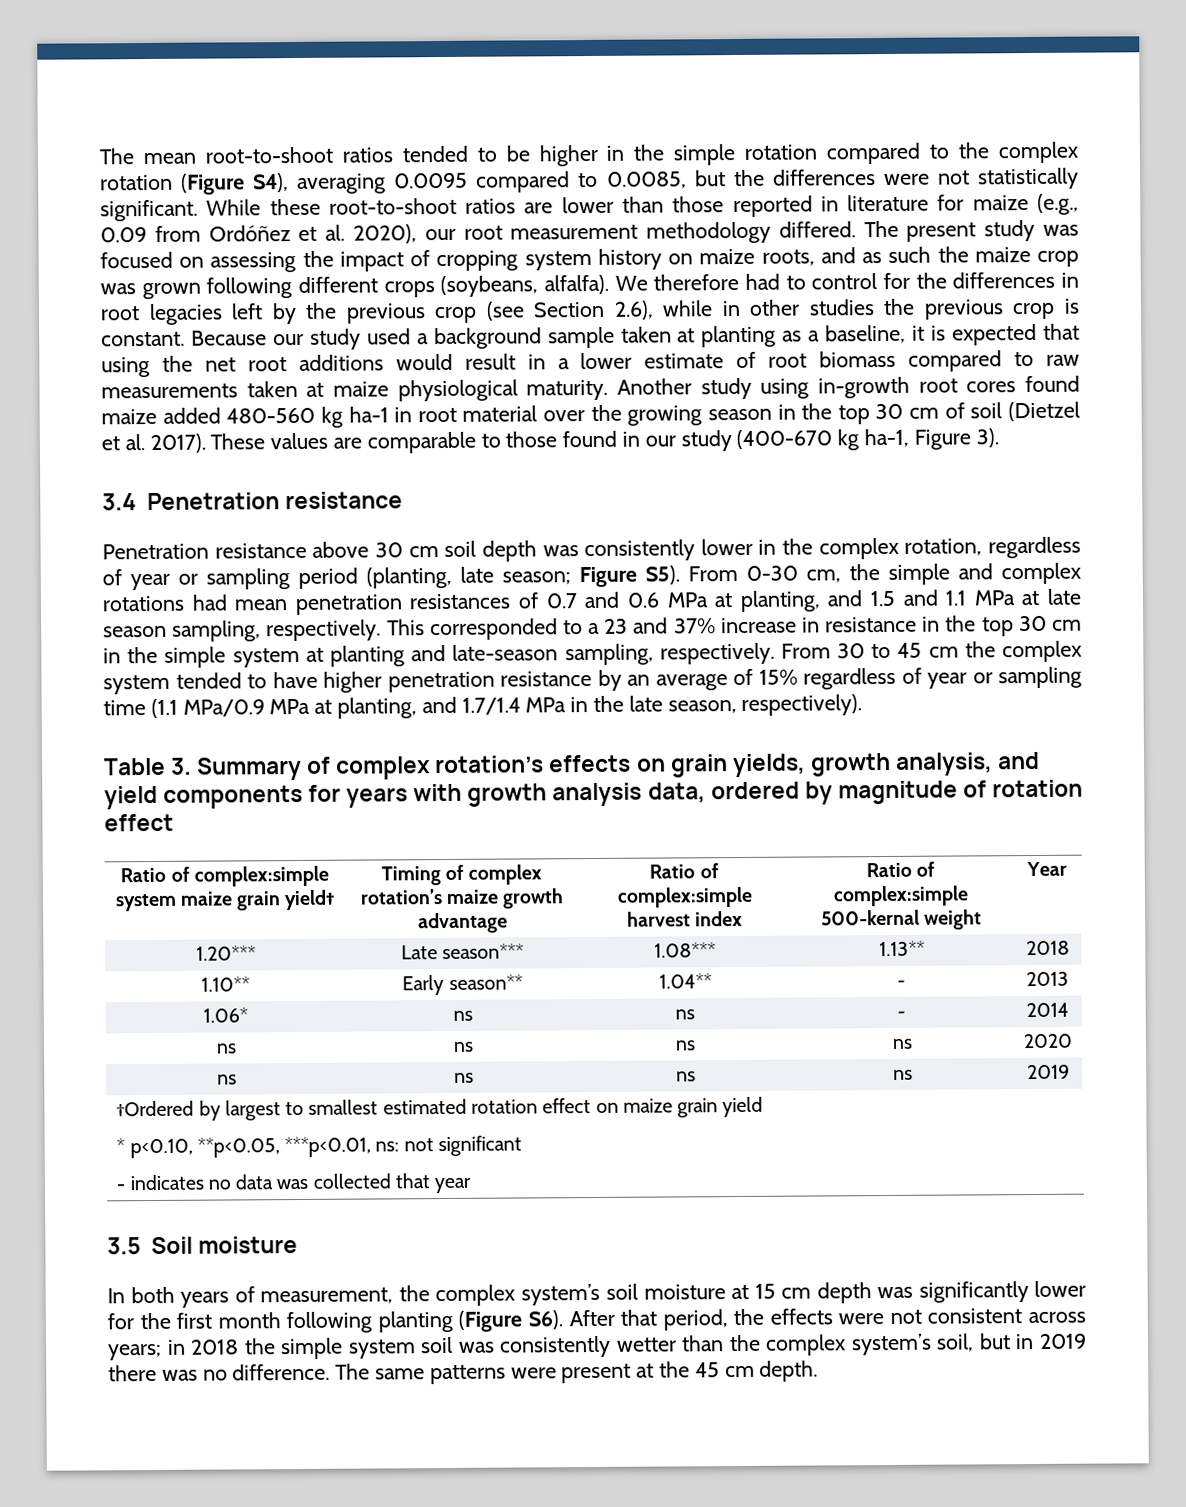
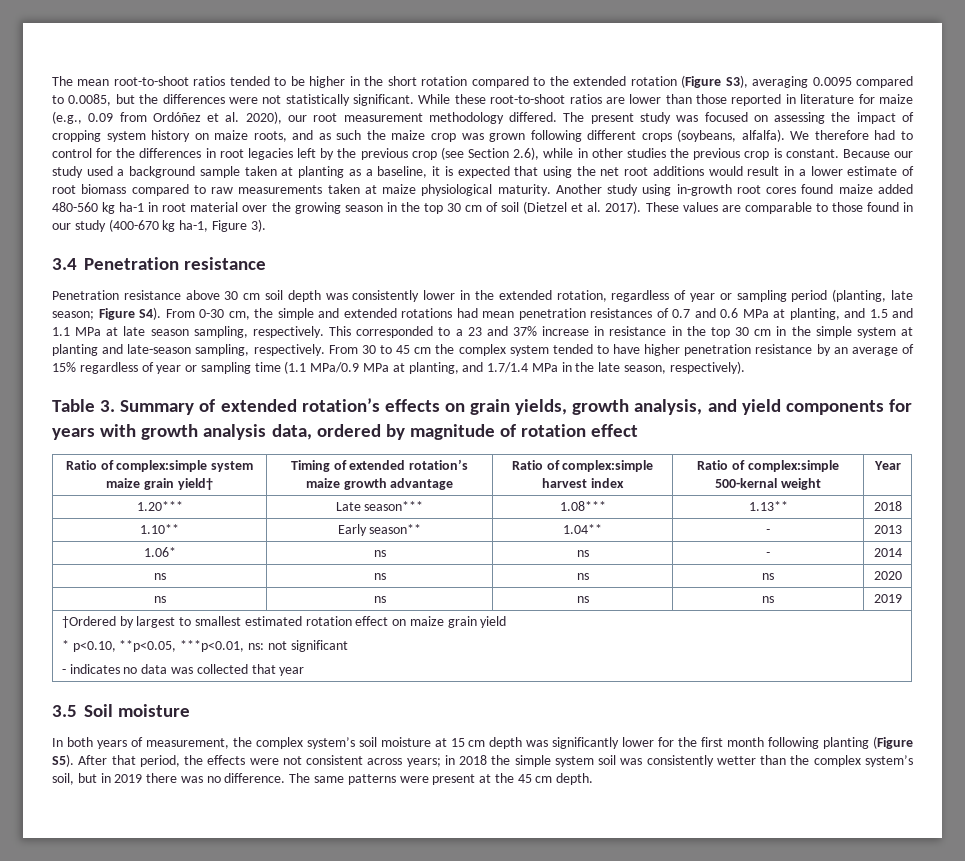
[673,144,736,166] simple -> [387,76,417,86] short
[997,141,1078,164] complex -> [573,76,627,86] extended
[253,173,290,193] S4), -> [725,75,748,88] S3),
[818,537,899,560] complex -> [498,290,552,300] extended
[645,565,680,585] S5). -> [139,307,161,320] S4).
[1001,562,1081,585] complex -> [343,308,397,318] extended
[336,756,432,780] complex -> [220,399,297,412] extended
[468,864,543,885] complex -> [349,460,406,470] extended
[527,1310,563,1330] S6). -> [52,754,74,767] S5).

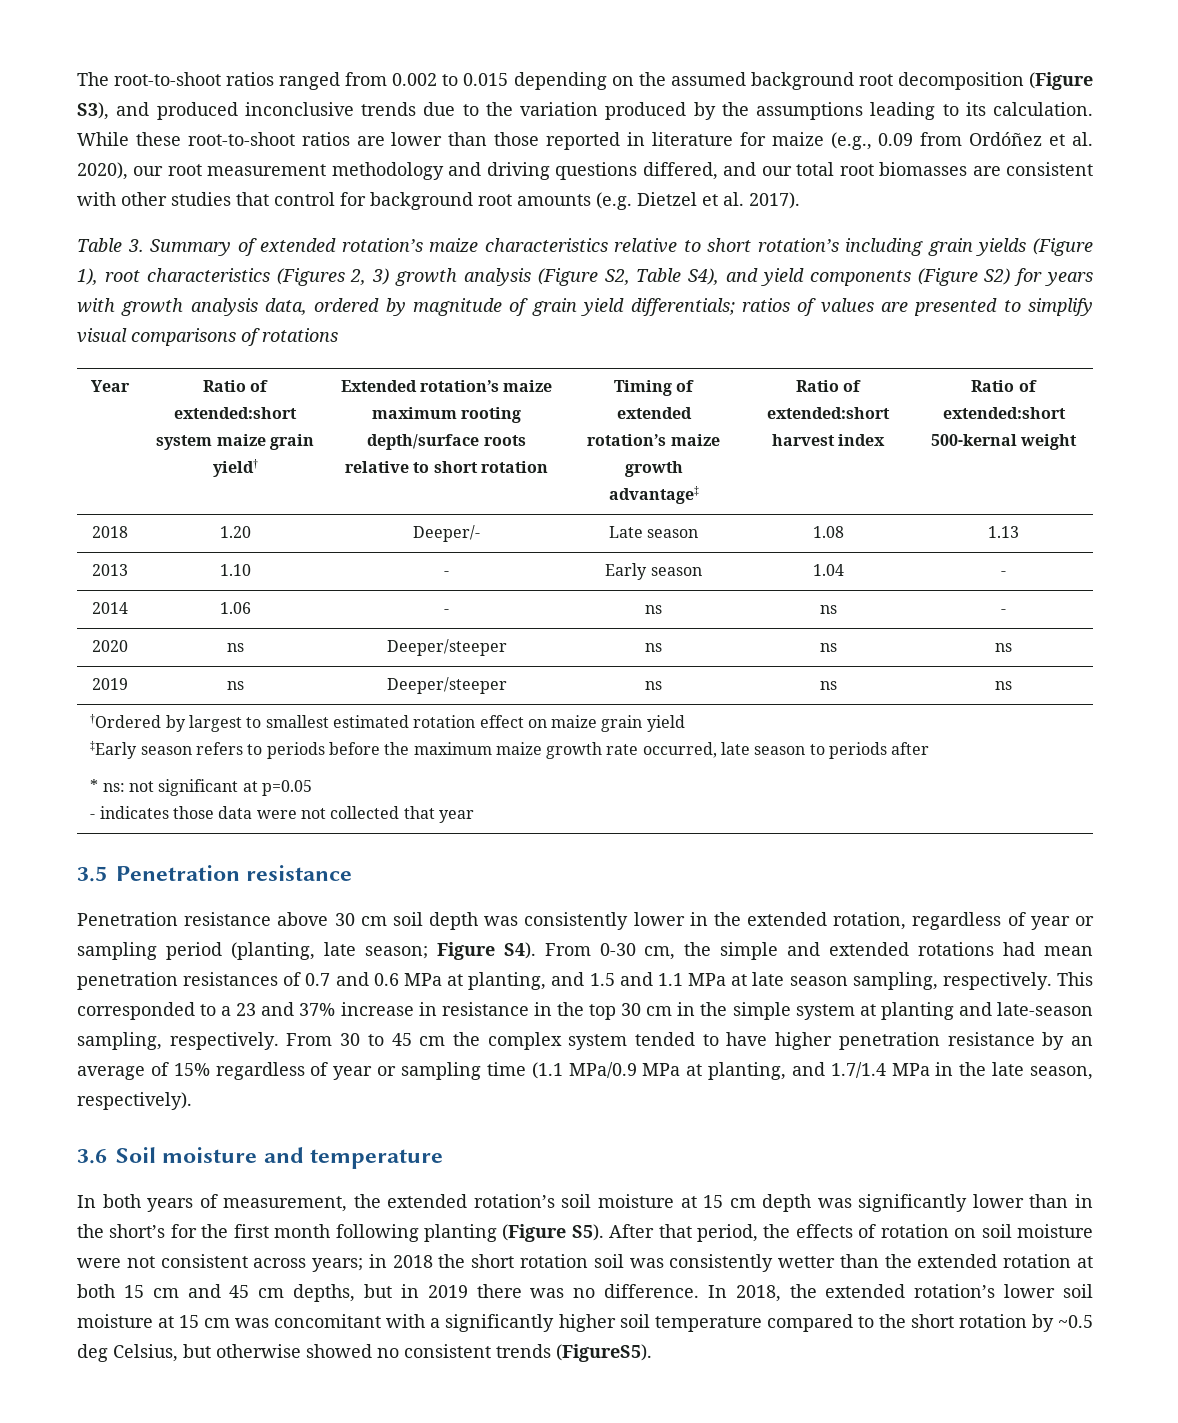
[52,75,914,88] [52,94,415,106] The mean root-to-shoot ratios tended to be higher in the short rotation compared to the extended rotation (Figure S3), averaging 0.0095 compared to 0.0085, but the differences were not statistically significant. -> [77,72,1094,90] [77,102,1093,120] The root-to-shoot ratios ranged from 0.002 to 0.015 depending on the assumed background root decomposition (Figure S3), and produced inconclusive trends due to the variation produced by the assumptions leading to its calculation.
[509,112,915,124] [52,129,913,142] [52,147,913,160] [52,166,915,178] [52,184,914,196] [52,201,913,214] [52,219,266,232] [52,258,77,270] differed. The present study was focused on assessing the impact of cropping system history on maize roots, and as such the maize crop was grown following different crops (soybeans, alfalfa). We therefore had to control for the differences in root legacies left by the previous crop (see Section 2.6), while in other studies the previous crop is constant. Because our study used a background sample taken at planting as a baseline, it is expected that using the net root additions would result in a lower estimate of root biomass compared to raw measurements taken at maize physiological maturity. Another study using in-growth root cores found maize added 480-560 kg ha-1 in root material over the growing season in the top 30 cm of soil (Dietzel et al. 2017). These values are comparable to those found in our study (400-670 kg ha-1, Figure 3). // 3.4 -> [448,162,1094,180] [77,192,800,210] [77,238,1093,256] [77,268,1094,286] [77,298,1094,316] [77,328,338,346] [91,380,130,392] [202,380,269,392] [174,407,297,419] [156,434,314,450] [212,459,258,477] [340,380,553,392] [371,407,522,423] [367,434,526,450] [345,461,548,473] [613,380,695,396] [616,407,692,419] [587,434,720,446] [624,461,683,477] [608,486,699,504] [795,380,862,392] [767,407,890,419] [771,434,886,446] [971,380,1037,392] [942,407,1066,419] [930,434,1078,450] [92,526,128,538] [219,526,251,538] [413,525,480,542] [608,526,699,538] [812,526,844,538] [988,526,1019,538] [92,564,128,576] [219,564,251,576] [444,571,449,576] [605,563,702,580] [812,564,844,576] [1001,571,1006,576] [92,602,128,614] [219,602,251,614] [444,609,449,614] [645,605,662,614] [819,605,837,614] [1001,609,1006,614] [92,640,128,652] [226,643,244,652] [386,639,507,656] [645,643,662,652] [819,643,837,652] [995,643,1012,652] [92,678,128,690] [226,681,244,690] [386,677,507,694] [645,681,662,690] [819,681,837,690] [995,681,1012,690] [90,714,685,732] [90,741,930,759] [90,779,312,796] [90,806,474,823] [77,866,107,882] and driving questions differed, and our total root biomasses are consistent with other studies that control for background root amounts (e.g. Dietzel et al. 2017). // Table 3. Summary of extended rotation’s maize characteristics relative to short rotation’s including grain yields (Figure 1), root characteristics (Figures 2, 3) growth analysis (Figure S2, Table S4), and yield components (Figure S2) for years with growth analysis data, ordered by magnitude of grain yield differentials; ratios of values are presented to simplify visual comparisons of rotations // Year | Ratio of extended:short system maize grain yield† | Extended rotation’s maize maximum rooting depth/surface roots relative to short rotation | Timing of extended rotation’s maize growth advantage‡ | Ratio of extended:short harvest index | Ratio of extended:short 500-kernal weight // 2018 | 1.20 | Deeper/- | Late season | 1.08 | 1.13 // 2013 | 1.10 | - | Early season | 1.04 | - // 2014 | 1.06 | - | ns | ns | - // 2020 | ns | Deeper/steeper | ns | ns | ns // 2019 | ns | Deeper/steeper | ns | ns | ns // †Ordered by largest to smallest estimated rotation effect on maize grain yield // ‡Early season refers to periods before the maximum maize growth rate occurred, late season to periods after // * ns: not significant at p=0.05 // - indicates those data were not collected that year // 3.5
[52,398,912,415] [52,424,639,440] [65,460,254,472] [106,478,213,490] [290,459,469,472] [305,478,454,490] [511,460,654,472] [542,478,624,488] [697,460,839,472] [715,478,821,490] [873,461,901,470] [136,501,183,511] [335,501,424,511] [559,501,606,511] [748,501,788,511] [873,501,902,511] [140,524,179,534] [337,524,422,536] [563,524,602,534] [766,529,770,534] [873,525,902,534] [143,547,176,557] [373,550,386,557] [576,550,589,557] [766,552,770,557] [873,548,902,557] [153,573,166,580] [373,573,386,580] [576,573,589,580] [762,573,774,580] [873,571,902,580] [153,596,166,603] [373,596,386,603] [576,596,589,603] [762,596,774,603] [873,594,902,603] [61,616,507,628] [61,640,348,652] [61,664,305,676] [52,705,77,717] Table 3. Summary of extended rotation’s effects on grain yields, growth analysis, and yield components for years with growth analysis data, ordered by magnitude of rotation effect // Ratio of complex:simple system maize grain yield† | Timing of extended rotation’s maize growth advantage | Ratio of complex:simple harvest index | Ratio of complex:simple 500-kernal weight | Year // 1.20*** | Late season*** | 1.08*** | 1.13** | 2018 // 1.10** | Early season** | 1.04** | - | 2013 // 1.06* | ns | ns | - | 2014 // ns | ns | ns | ns | 2020 // ns | ns | ns | ns | 2019 // †Ordered by largest to smallest estimated rotation effect on maize grain yield // * p<0.10, **p<0.05, ***p<0.01, ns: not significant // - indicates no data was collected that year // 3.5 -> [77,1149,107,1164] 3.6
(191, 710) none -> [263,1147,444,1169] and temperature
[255,737,355,749] complex system’s -> [387,1194,555,1208] extended rotation’s
(655, 742) none -> [1029,1194,1093,1208] [77,1224,166,1238] than in the short’s
(246, 760) none -> [858,1224,1094,1238] of rotation on soil moisture
[514,755,594,767] simple system -> [471,1254,588,1268] short rotation
[813,755,913,767] [52,773,74,785] complex system’s soil, -> [917,1254,1094,1268] [77,1284,356,1302] extended rotation at both 15 cm and 45 cm depths,
[289,773,594,785] The same patterns were present at the 45 cm depth. -> [707,1284,1094,1302] [77,1314,1093,1332] [77,1344,652,1362] In 2018, the extended rotation’s lower soil moisture at 15 cm was concomitant with a significantly higher soil temperature compared to the short rotation by ~0.5 deg Celsius, but otherwise showed no consistent trends (FigureS5).

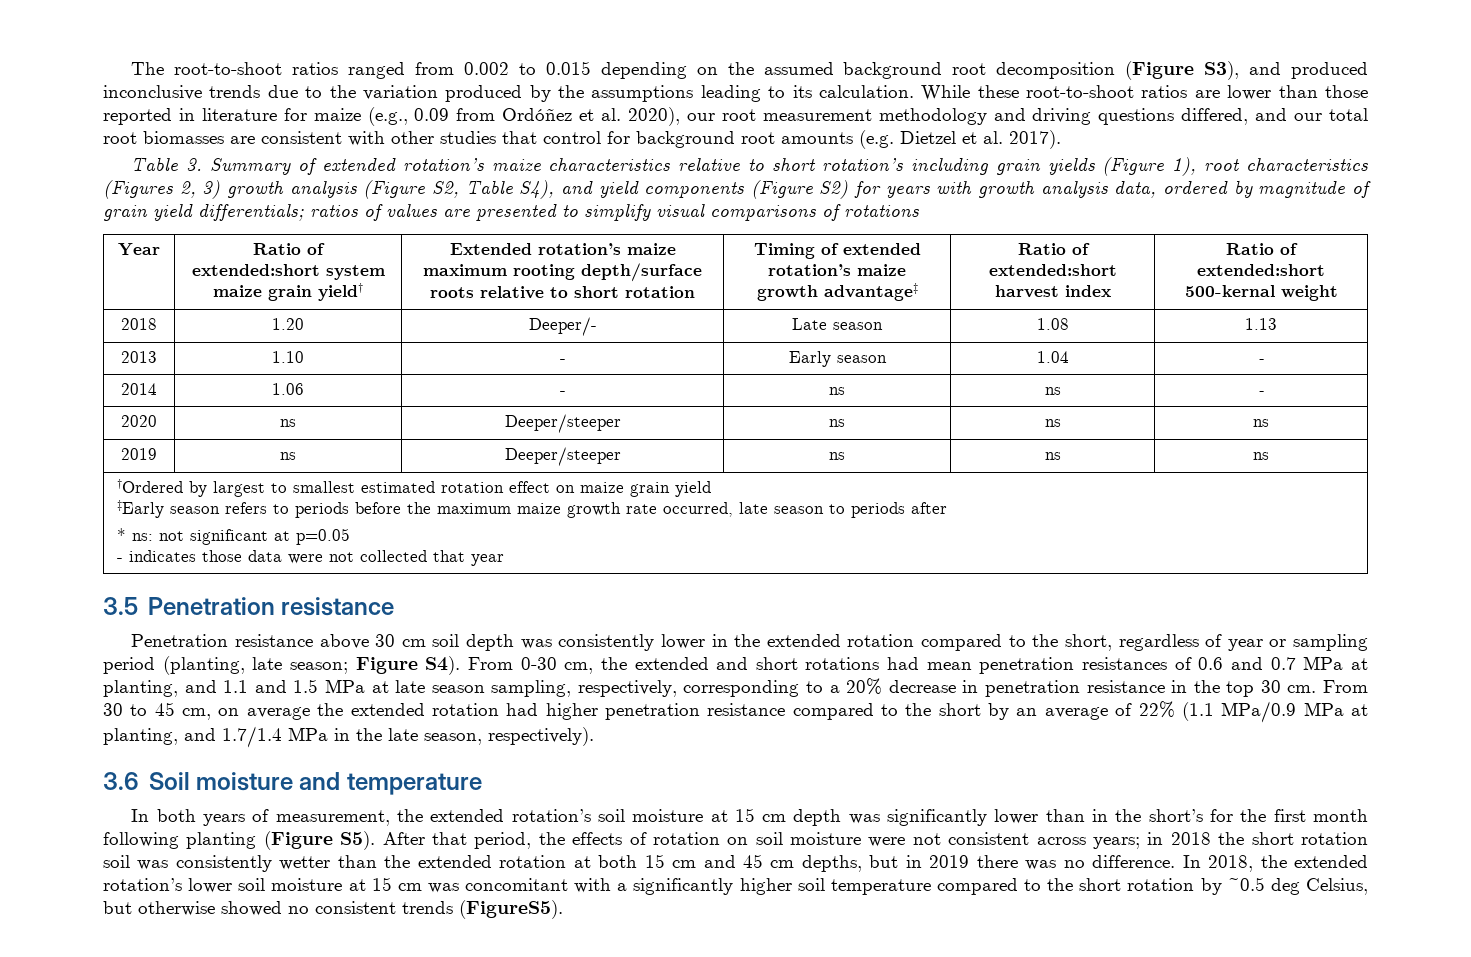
[833,912,907,930] rotation, -> [847,634,1112,651] rotation compared to the short,
[720,942,910,960] simple and extended -> [634,657,798,670] extended and short
[305,972,683,990] 0.7 and 0.6 MPa at planting, and 1.5 and 1.1 -> [1198,656,1369,670] [103,679,319,697] 0.6 and 0.7 MPa at planting, and 1.1 and 1.5
[942,972,1093,990] [77,1002,437,1020] respectively. This corresponded to a 23 and 37% increase in -> [577,678,1080,697] respectively, corresponding to a 20% decrease in penetration
[646,1002,1093,1020] [77,1032,1094,1050] [77,1062,526,1080] cm in the simple system at planting and late-season sampling, respectively. From 30 to 45 cm the complex system tended to have higher penetration resistance by an average of 15% regardless of year or sampling time -> [1287,680,1368,693] [103,701,1175,720] cm. From 30 to 45 cm, on average the extended rotation had higher penetration resistance compared to the short by an average of 22%

